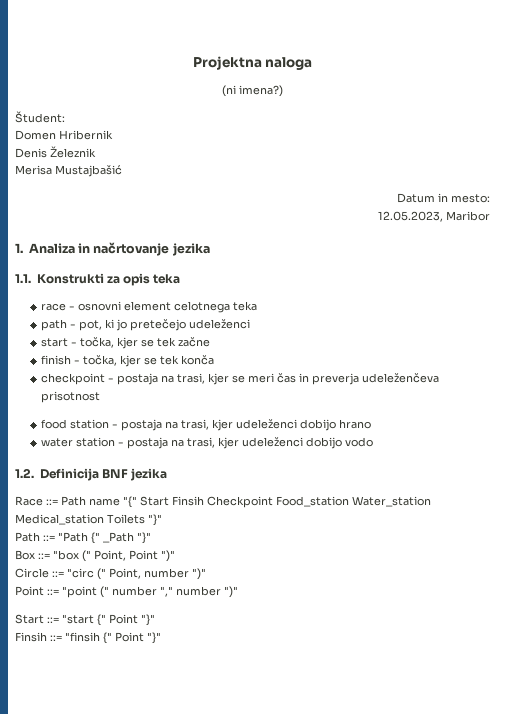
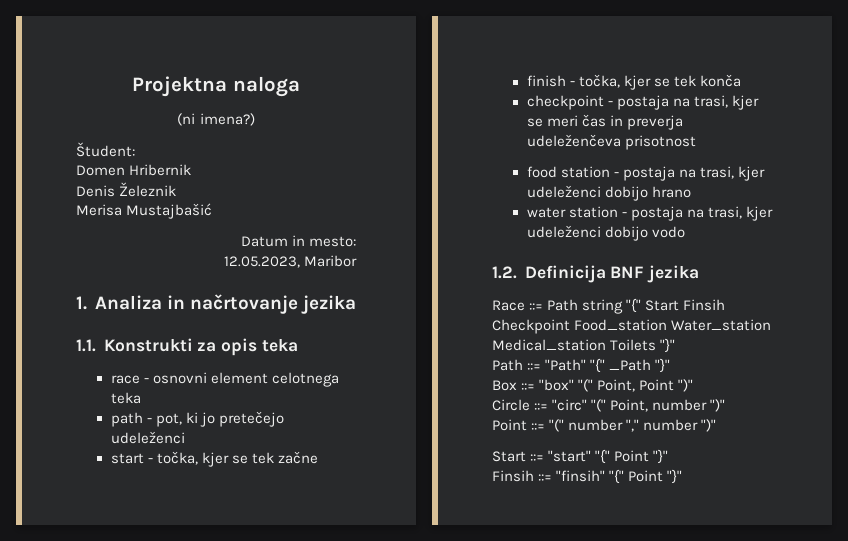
[89,498,120,506] name -> [582,299,624,314] string
[58,532,100,544] "Path {" -> [545,358,606,373] "Path" "{"
[53,550,91,562] "box (" -> [539,379,594,392] "box" "("
[67,568,106,580] "circ (" -> [552,399,607,412] "circ" "("
[62,586,109,598] "point (" -> [549,419,565,432] "("
[62,614,106,626] "start {" -> [548,449,611,464] "start" "{"
[65,632,112,644] "finsih {" -> [556,469,625,484] "finsih" "{"

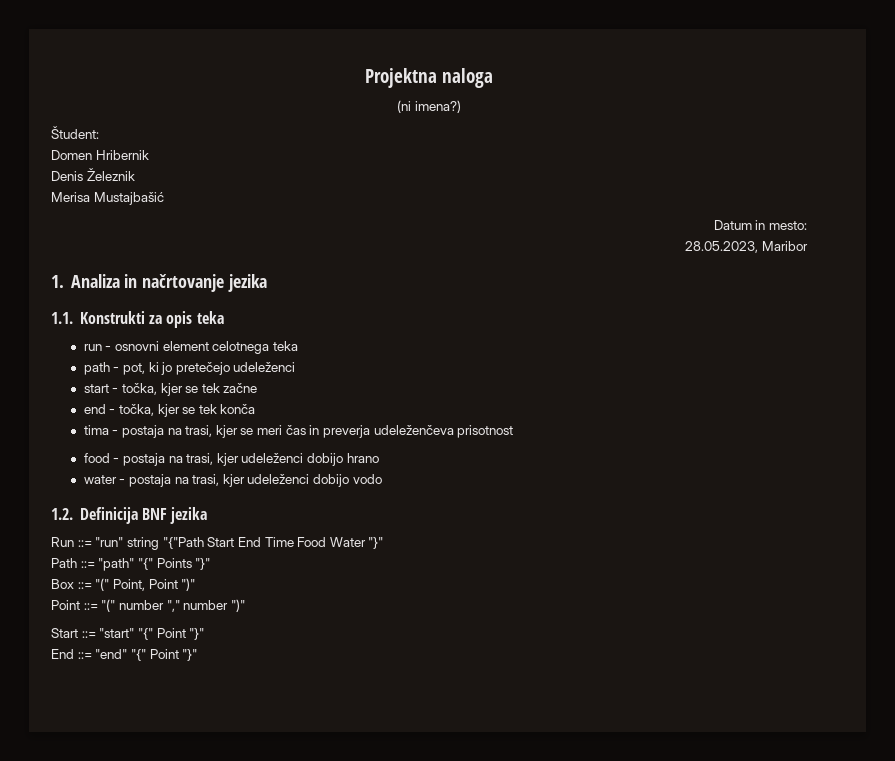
[223,256,300,268] 12.05.2023, -> [685,241,759,253] 28.05.2023,
[110,375,140,384] race -> [83,344,102,351] run
[526,75,566,87] finish -> [83,404,106,414] end
[526,95,604,110] checkpoint -> [83,425,109,435] tima
[560,166,610,178] station -> (110, 458) none
[568,206,618,218] station -> (117, 479) none
[492,298,726,314] [492,319,772,334] [492,339,657,351] Race ::= Path string "{" Start Finsih Checkpoint Food_station Water_station Medical_station Toilets -> [51,537,366,550] Run ::= "run" string "{"Path Start End Time Food Water
[545,358,652,373] "Path" "{" _Path -> [98,558,192,571] "path" "{" Points
[539,379,575,391] "box" -> (92, 585) none
[492,399,726,412] // Circle ::= "circ" "(" Point, number ")" -> (196, 584) none
[492,470,606,482] Finsih ::= "finsih" -> [51,649,128,659] End ::= "end"

